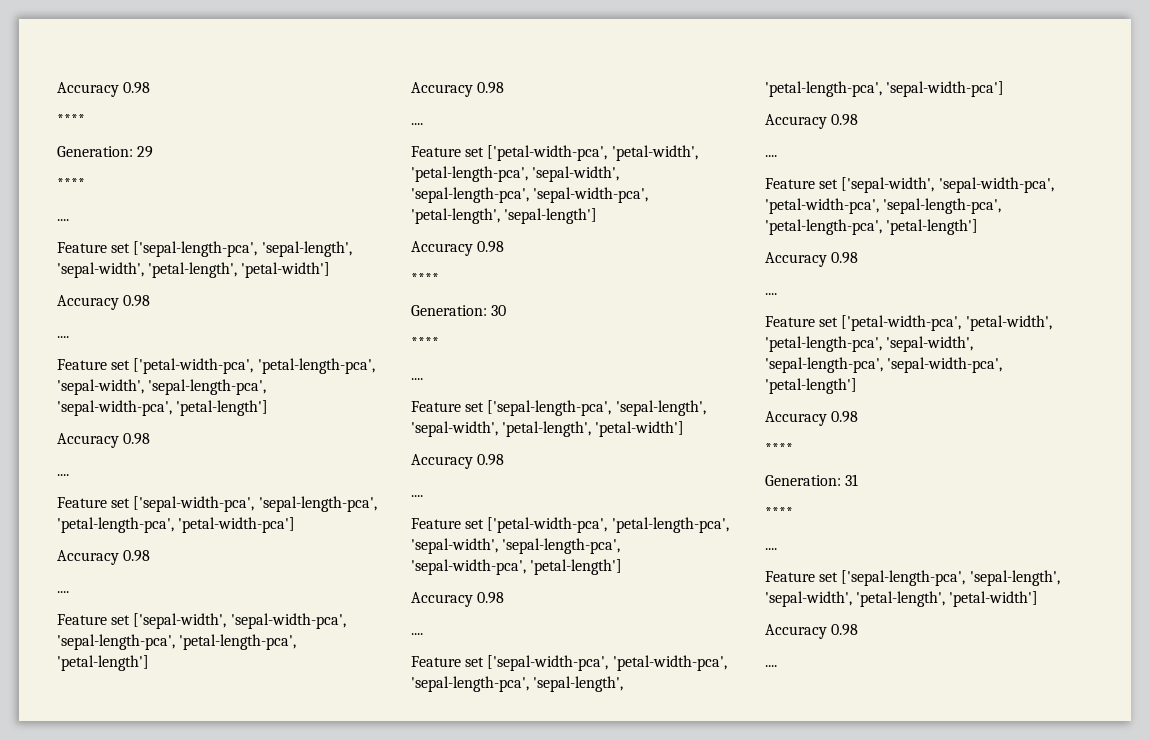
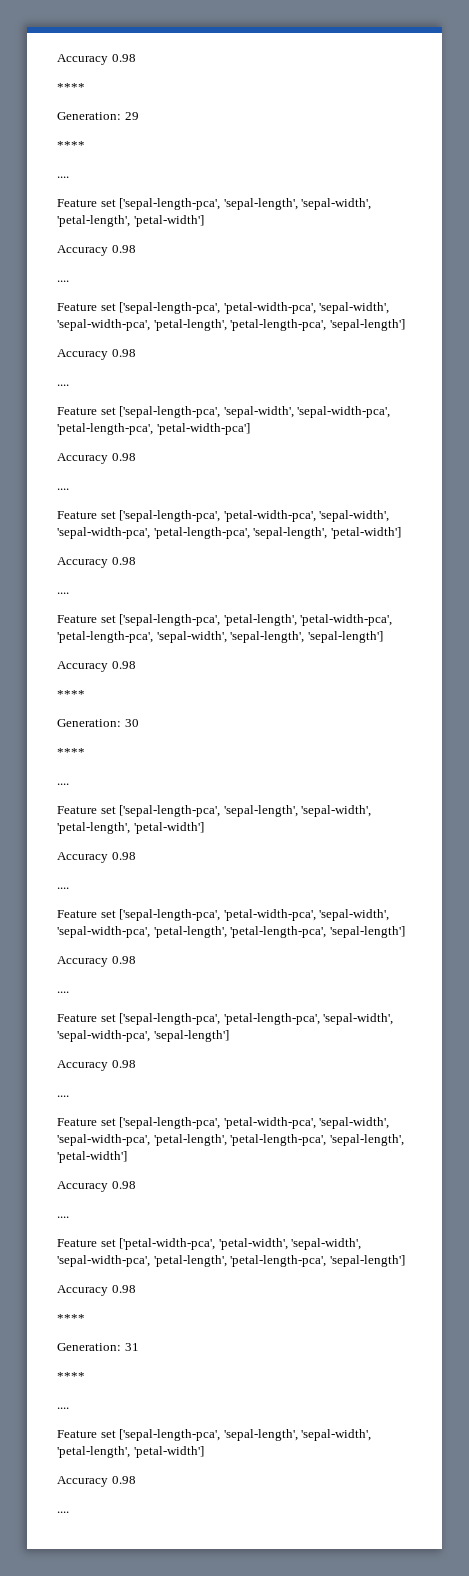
[133,358,375,374] [57,379,267,395] [57,400,269,416] [57,433,151,448] [57,474,69,476] [57,496,377,512] ['petal-width-pca', 'petal-length-pca', 'sepal-width', 'sepal-length-pca', 'sepal-width-pca', 'petal-length'] // Accuracy 0.98 // .... // Feature set ['sepal-width-pca', 'sepal-length-pca', -> [119,302,390,314] [57,319,405,331] [57,349,136,360] [57,384,69,386] [57,406,391,418] ['sepal-length-pca', 'petal-width-pca', 'sepal-width', 'sepal-width-pca', 'petal-length', 'petal-length-pca', 'sepal-length'] // Accuracy 0.98 // .... // Feature set ['sepal-length-pca', 'sepal-width', 'sepal-width-pca',
[133,613,346,629] [57,634,297,650] [57,655,149,671] [411,82,505,97] [411,123,423,125] [411,145,698,161] [411,166,620,182] [411,187,649,203] [411,208,500,224] ['sepal-width', 'sepal-width-pca', 'sepal-length-pca', 'petal-length-pca', 'petal-length'] // Accuracy 0.98 // .... // Feature set ['petal-width-pca', 'petal-width', 'petal-length-pca', 'sepal-width', 'sepal-length-pca', 'sepal-width-pca', 'petal-length', -> [119,510,390,522] [57,527,401,539] [57,557,136,568] [57,592,69,594] [57,614,393,626] [57,631,305,643] ['sepal-length-pca', 'petal-width-pca', 'sepal-width', 'sepal-width-pca', 'petal-length-pca', 'sepal-length', 'petal-width'] // Accuracy 0.98 // .... // Feature set ['sepal-length-pca', 'petal-length', 'petal-width-pca', 'petal-length-pca', 'sepal-width', 'sepal-length',
[487,517,729,533] [411,538,621,554] [411,559,623,575] [411,592,505,607] [411,633,423,635] [411,655,727,671] [411,676,624,692] [765,81,1005,97] [765,114,859,129] [765,155,777,157] [765,177,1054,193] [765,198,1002,214] [765,219,979,235] [765,252,859,267] [765,293,777,295] [765,315,1052,331] [765,336,974,352] [765,357,1003,373] [765,378,857,394] ['petal-width-pca', 'petal-length-pca', 'sepal-width', 'sepal-length-pca', 'sepal-width-pca', 'petal-length'] // Accuracy 0.98 // .... // Feature set ['sepal-width-pca', 'petal-width-pca', 'sepal-length-pca', 'sepal-length', 'petal-length-pca', 'sepal-width-pca'] // Accuracy 0.98 // .... // Feature set ['sepal-width', 'sepal-width-pca', 'petal-width-pca', 'sepal-length-pca', 'petal-length-pca', 'petal-length'] // Accuracy 0.98 // .... // Feature set ['petal-width-pca', 'petal-width', 'petal-length-pca', 'sepal-width', 'sepal-length-pca', 'sepal-width-pca', 'petal-length'] -> [119,909,390,921] [57,926,405,938] [57,956,136,967] [57,991,69,993] [57,1013,394,1025] [57,1030,229,1042] [57,1060,136,1071] [57,1095,69,1097] [57,1117,390,1129] [57,1134,404,1146] [57,1151,127,1163] [57,1181,136,1192] [57,1216,69,1218] [57,1238,362,1250] [57,1255,405,1267] ['sepal-length-pca', 'petal-width-pca', 'sepal-width', 'sepal-width-pca', 'petal-length', 'petal-length-pca', 'sepal-length'] // Accuracy 0.98 // .... // Feature set ['sepal-length-pca', 'petal-length-pca', 'sepal-width', 'sepal-width-pca', 'sepal-length'] // Accuracy 0.98 // .... // Feature set ['sepal-length-pca', 'petal-width-pca', 'sepal-width', 'sepal-width-pca', 'petal-length', 'petal-length-pca', 'sepal-length', 'petal-width'] // Accuracy 0.98 // .... // Feature set ['petal-width-pca', 'petal-width', 'sepal-width', 'sepal-width-pca', 'petal-length', 'petal-length-pca', 'sepal-length']

